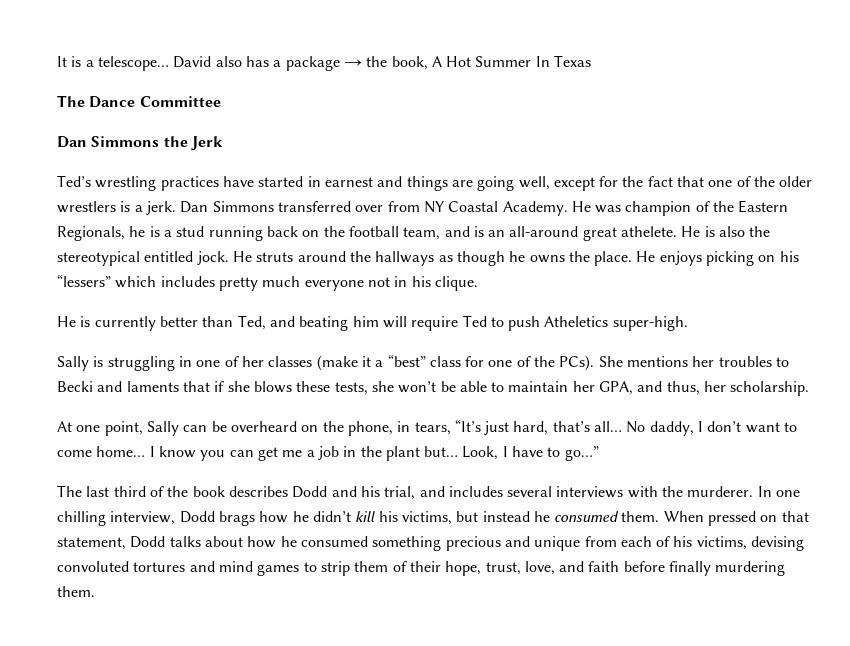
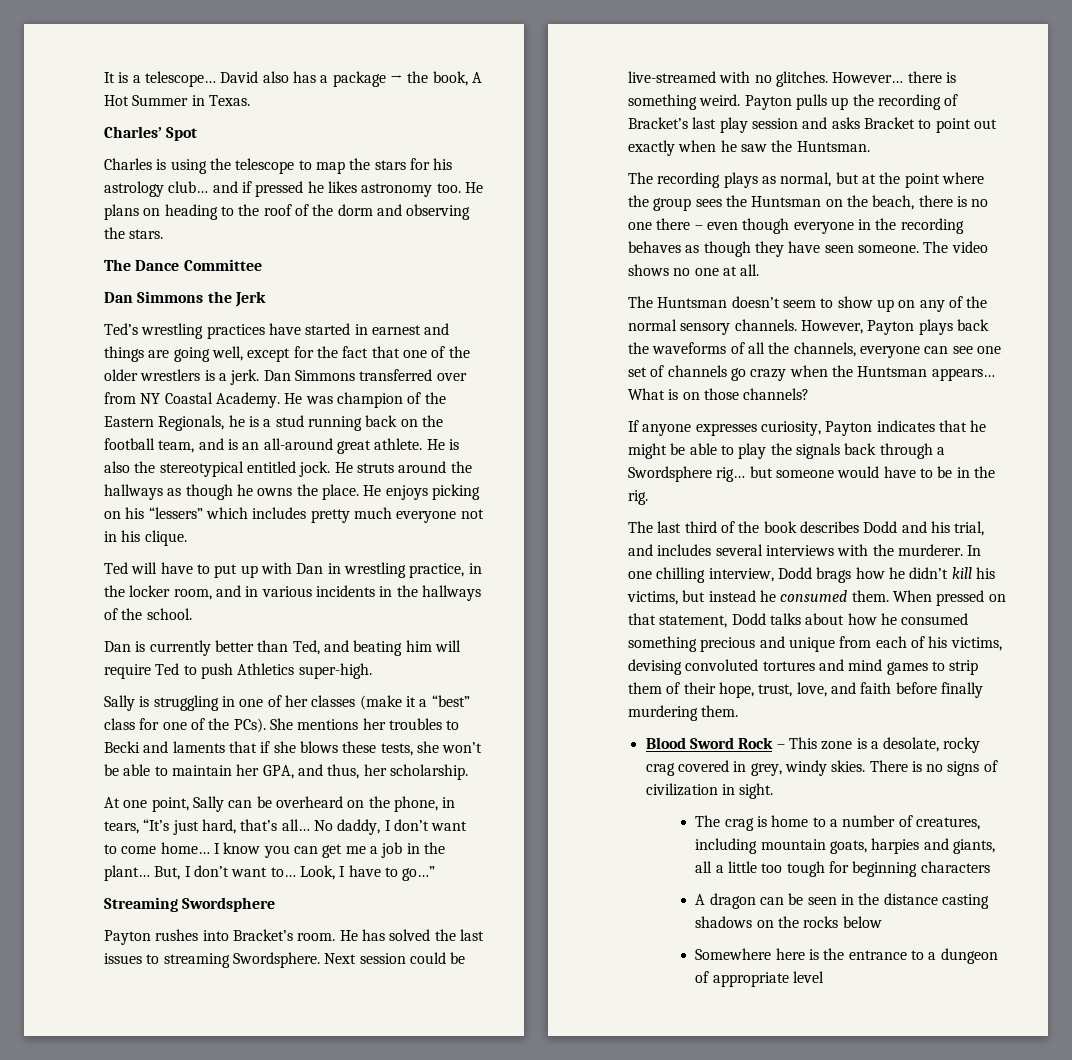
[535,55,592,67] In Texas -> [191,95,250,106] [104,126,198,141] [104,158,453,174] [104,181,483,197] [104,204,471,220] [104,227,164,239] in Texas. // Charles’ Spot // Charles is using the telescope to map the stars for his astrology club… and if pressed he likes astronomy too. He plans on heading to the roof of the dorm and observing the stars.
[621,226,678,237] athelete. -> [374,438,423,450] athlete.
[57,316,76,327] He -> [104,562,482,578] [104,585,481,601] [104,608,192,620] [104,641,131,652] Ted will have to put up with Dan in wrestling practice, in the locker room, and in various incidents in the hallways of the school. // Dan
[544,316,609,327] Atheletics -> [237,663,295,675] Athletics
[385,446,459,461] plant but… -> [104,865,296,881] plant… But, I don’t want to…
(599, 453) none -> [104,897,276,912] [104,929,484,945] [104,952,466,968] [628,71,956,87] [628,94,959,110] [628,117,997,133] [628,140,870,156] [628,172,984,188] [628,195,989,211] [628,218,964,234] [628,241,988,257] [628,264,760,276] [628,296,988,312] [628,319,989,335] [628,342,1001,358] [628,365,995,381] [628,388,810,400] [628,420,987,436] [628,443,945,459] [628,466,995,482] [628,490,648,505] // Streaming Swordsphere // Payton rushes into Bracket’s room. He has solved the last issues to streaming Swordsphere. Next session could be live-streamed with no glitches. However… there is something weird. Payton pulls up the recording of Bracket’s last play session and asks Bracket to point out exactly when he saw the Huntsman. // The recording plays as normal, but at the point where the group sees the Huntsman on the beach, there is no one there – even though everyone in the recording behaves as though they have seen someone. The video shows no one at all. // The Huntsman doesn’t seem to show up on any of the normal sensory channels. However, Payton plays back the waveforms of all the channels, everyone can see one set of channels go crazy when the Huntsman appears… What is on those channels? // If anyone expresses curiosity, Payton indicates that he might be able to play the signals back through a Swordsphere rig… but someone would have to be in the rig.
(95, 591) none -> [645,737,981,753] [645,760,998,776] [645,783,774,799] [695,815,980,831] [695,838,996,854] [695,861,990,877] [695,893,989,909] [695,916,882,928] [695,948,998,964] [695,971,825,987] // Blood Sword Rock – This zone is a desolate, rocky crag covered in grey, windy skies. There is no signs of civilization in sight. // The crag is home to a number of creatures, including mountain goats, harpies and giants, all a little too tough for beginning characters // A dragon can be seen in the distance casting shadows on the rocks below // Somewhere here is the entrance to a dungeon of appropriate level

